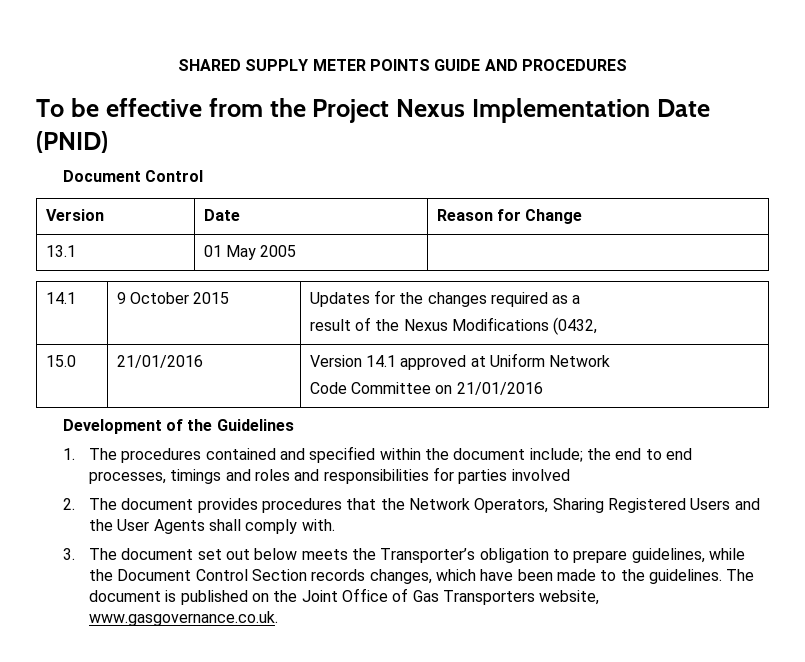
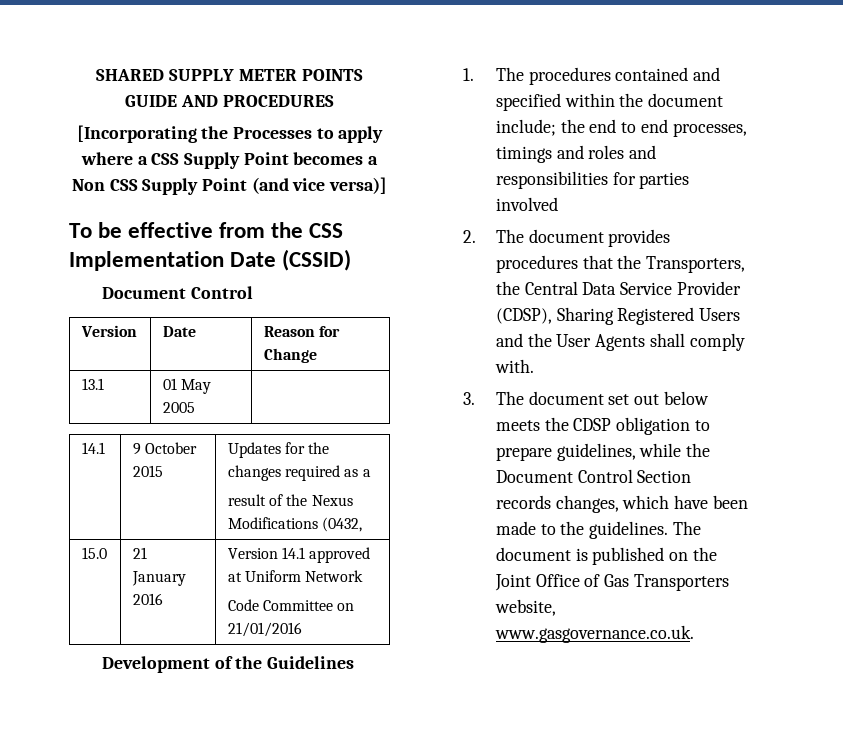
(627, 65) none -> [76,125,384,143] [80,152,379,169] [71,177,388,195] // [Incorporating the Processes to apply where a CSS Supply Point becomes a Non CSS Supply Point (and vice versa)]
[312,99,466,123] Project Nexus -> [309,223,344,238] CSS
[36,131,108,153] (PNID) -> [282,249,352,271] (CSSID)
[116,355,203,368] 21/01/2016 -> [132,547,147,559] [131,571,186,586] [132,593,163,605] 21 January 2016
[409,498,549,513] Network Operators, -> [646,256,746,273] [495,281,741,295] [495,308,552,324] Transporters, the Central Data Service Provider (CDSP),
[380,548,476,563] Transporter’s -> [573,418,612,431] CDSP

